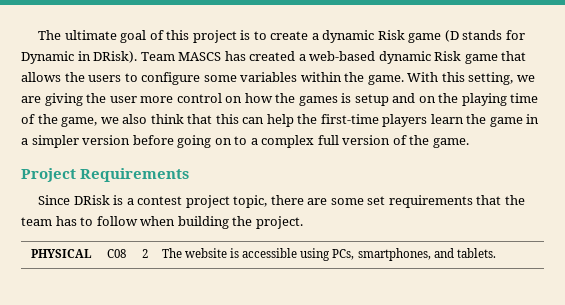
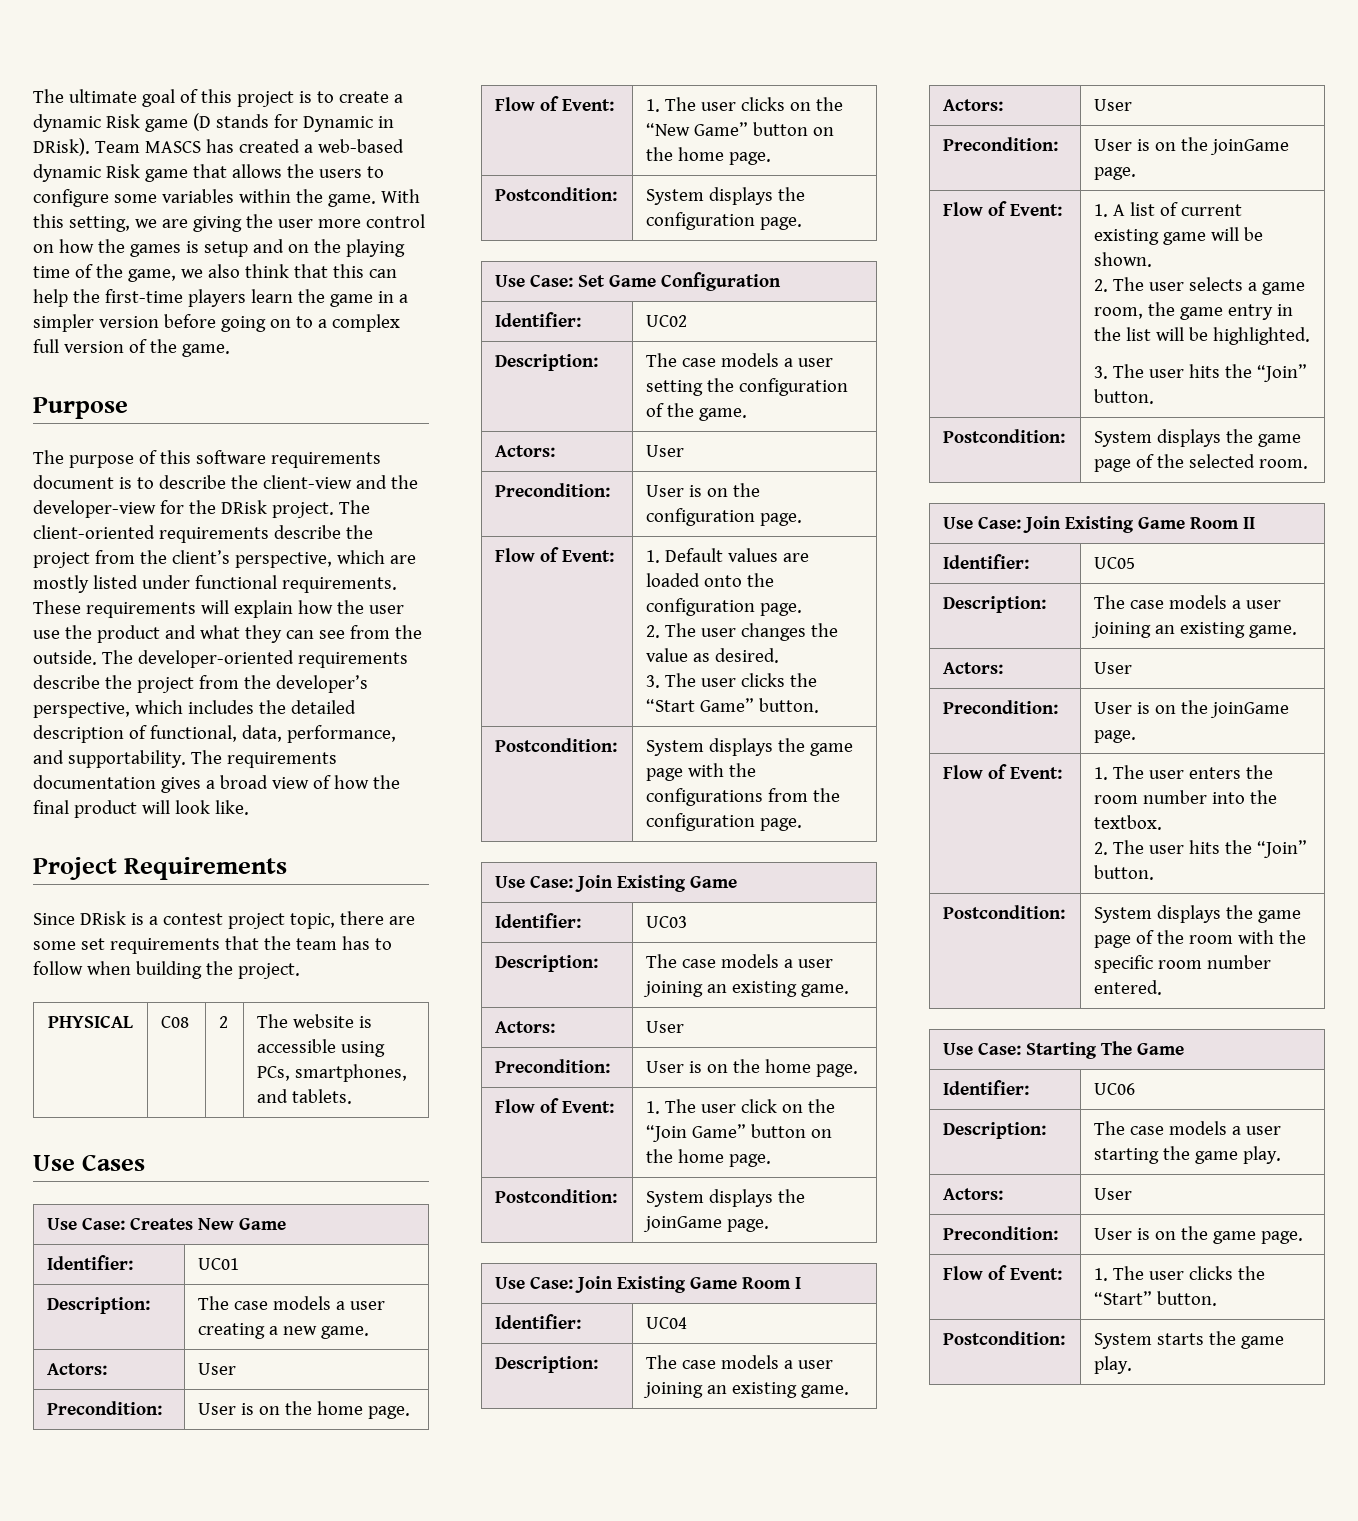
(469, 143) none -> [33,397,128,419] [33,450,381,468] [33,475,418,489] [33,500,370,518] [33,525,373,543] [33,550,416,568] [33,575,397,593] [33,600,404,618] [33,625,422,643] [33,650,408,668] [33,675,368,693] [33,700,356,718] [33,725,396,743] [33,750,337,768] [33,775,400,793] [33,800,249,818] // Purpose // The purpose of this software requirements document is to describe the client-view and the developer-view for the DRisk project. The client-oriented requirements describe the project from the client’s perspective, which are mostly listed under functional requirements. These requirements will explain how the user use the product and what they can see from the outside. The developer-oriented requirements describe the project from the developer’s perspective, which includes the detailed description of functional, data, performance, and supportability. The requirements documentation gives a broad view of how the final product will look like.
(496, 253) none -> [33,1154,146,1171] [47,1217,287,1230] [47,1255,134,1270] [198,1258,240,1270] [47,1297,151,1314] [198,1296,386,1310] [198,1323,370,1339] [47,1363,108,1375] [198,1363,237,1375] [47,1401,163,1415] [198,1401,411,1419] [495,96,615,111] [646,97,844,112] [646,122,835,136] [646,147,772,165] [495,187,618,201] [646,187,806,205] [646,212,803,230] [495,272,782,291] [495,312,582,327] [646,315,688,327] [495,354,599,371] [646,353,834,367] [646,378,849,396] [646,403,748,421] [495,445,556,457] [646,445,685,457] [495,483,611,497] [646,483,761,497] [646,508,803,526] [495,547,615,562] [646,548,810,563] [646,573,775,587] [646,598,803,616] [646,623,839,641] [646,648,780,663] [646,673,818,688] [646,698,820,713] [495,738,618,752] [646,738,854,756] [646,763,757,781] [646,788,841,806] [646,813,803,831] [495,875,738,892] [495,913,582,928] [646,916,688,928] [495,955,599,972] [646,954,834,968] [643,981,850,997] [495,1021,556,1033] [646,1021,685,1033] [495,1059,611,1073] [646,1059,859,1077] [495,1098,615,1113] [646,1099,836,1114] [646,1124,833,1142] [646,1149,772,1167] [495,1189,618,1203] [646,1189,806,1207] [643,1216,770,1232] [495,1276,802,1293] [495,1314,582,1329] [646,1317,688,1329] [495,1356,599,1373] [646,1355,834,1369] [643,1382,850,1398] [943,99,1004,111] [1094,99,1133,111] [943,137,1059,151] [1094,137,1290,155] [1094,167,1137,180] [943,201,1063,216] [1094,202,1243,217] [1094,227,1264,245] [1094,252,1153,267] [1094,277,1306,295] [1094,302,1294,320] [1094,327,1311,345] [1094,364,1308,382] [1094,389,1155,404] [943,429,1066,443] [1094,429,1302,447] [1094,454,1309,472] [943,516,1256,533] [943,554,1030,569] [1094,557,1136,569] [943,596,1047,613] [1094,595,1282,609] [1091,622,1298,638] [943,662,1004,674] [1094,662,1133,674] [943,700,1059,714] [1094,700,1290,718] [1094,730,1137,743] [943,764,1063,779] [1094,765,1274,780] [1094,790,1278,804] [1094,815,1163,830] [1094,840,1308,858] [1094,865,1155,880] [943,905,1066,919] [1094,905,1302,923] [1094,930,1307,948] [1094,955,1272,973] [1094,980,1163,995] [943,1041,1185,1059] [943,1080,1030,1095] [1094,1083,1136,1095] [943,1122,1047,1139] [1094,1121,1282,1135] [1094,1146,1282,1164] [943,1188,1004,1200] [1094,1188,1133,1200] [943,1226,1059,1240] [1094,1226,1304,1244] [943,1265,1063,1280] [1094,1266,1266,1281] [1094,1291,1218,1306] [943,1331,1066,1345] [1094,1331,1285,1349] [1094,1356,1133,1374] // Use Cases // Use Case: Creates New Game // Identifier: | UC01 // Description: | The case models a user creating a new game. // Actors: | User // Precondition: | User is on the home page. // Flow of Event: | 1. The user clicks on the “New Game” button on the home page. // Postcondition: | System displays the configuration page. // Use Case: Set Game Configuration // Identifier: | UC02 // Description: | The case models a user setting the configuration of the game. // Actors: | User // Precondition: | User is on the configuration page. // Flow of Event: | 1. Default values are loaded onto the configuration page. // 2. The user changes the value as desired. // 3. The user clicks the “Start Game” button. // Postcondition: | System displays the game page with the configurations from the configuration page. // Use Case: Join Existing Game // Identifier: | UC03 // Description: | The case models a user joining an existing game. // Actors: | User // Precondition: | User is on the home page. // Flow of Event: | 1. The user click on the “Join Game” button on the home page. // Postcondition: | System displays the joinGame page. // Use Case: Join Existing Game Room I // Identifier: | UC04 // Description: | The case models a user joining an existing game. // Actors: | User // Precondition: | User is on the joinGame page. // Flow of Event: | 1. A list of current existing game will be shown. // 2. The user selects a game room, the game entry in the list will be highlighted. // 3. The user hits the “Join” button. // Postcondition: | System displays the game page of the selected room. // Use Case: Join Existing Game Room II // Identifier: | UC05 // Description: | The case models a user joining an existing game. // Actors: | User // Precondition: | User is on the joinGame page. // Flow of Event: | 1. The user enters the room number into the textbox. // 2. The user hits the “Join” button. // Postcondition: | System displays the game page of the room with the specific room number entered. // Use Case: Starting The Game // Identifier: | UC06 // Description: | The case models a user starting the game play. // Actors: | User // Precondition: | User is on the game page. // Flow of Event: | 1. The user clicks the “Start” button. // Postcondition: | System starts the game play.

